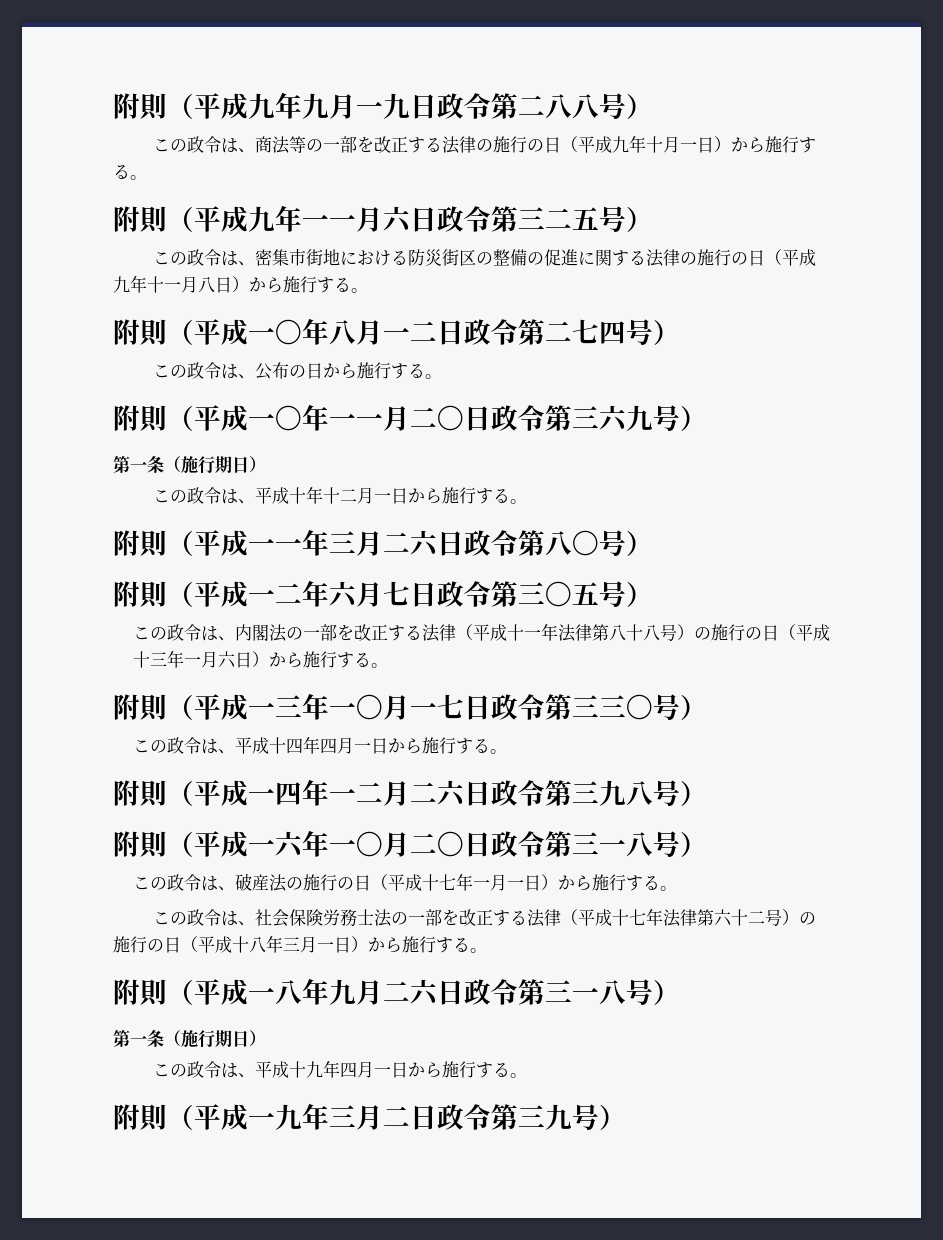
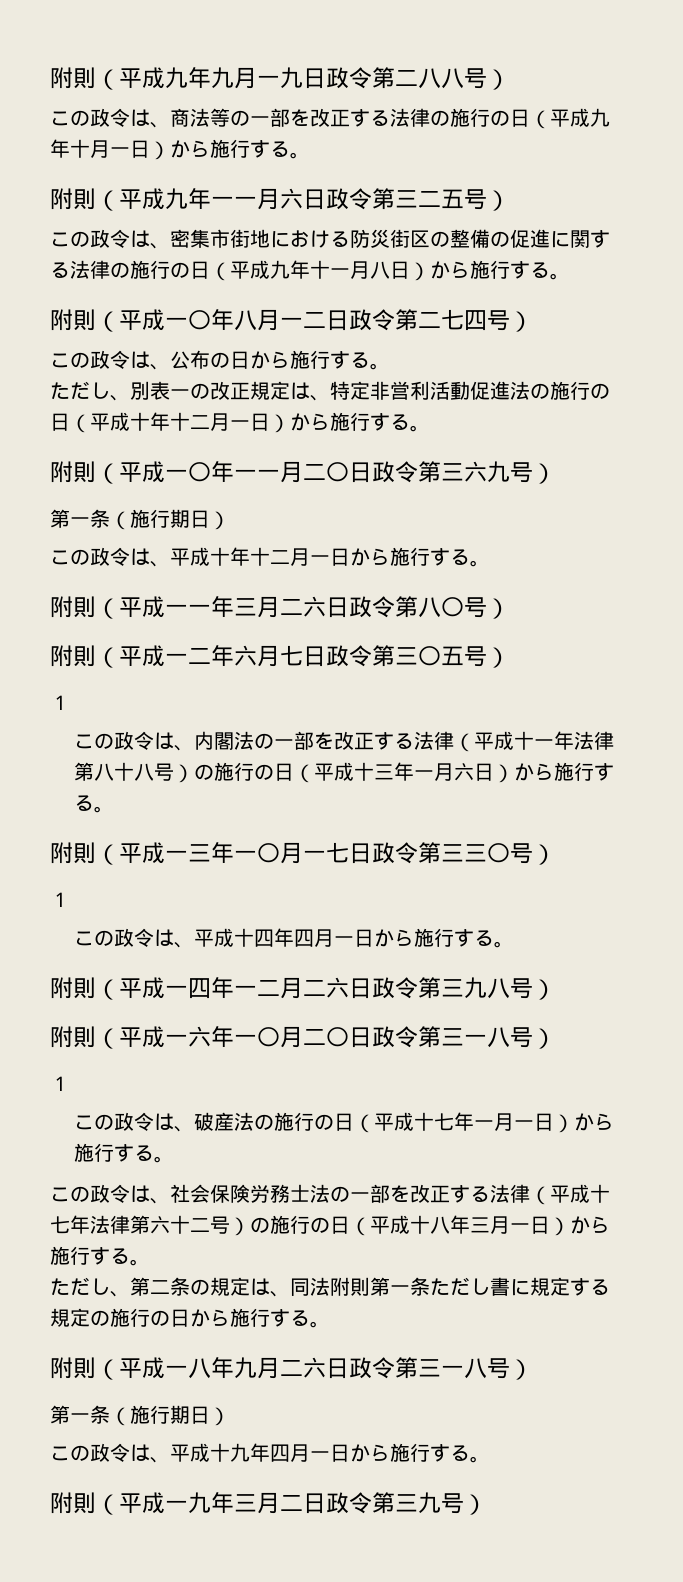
(443, 376) none -> [50,381,610,401] [50,412,430,433] // ただし、別表一の改正規定は、特定非営利活動促進法の施行の日（平成十年十二月一日）から施行する。
(653, 594) none -> [50,695,70,710] // １
(707, 707) none -> [50,892,70,907] // １
(707, 844) none -> [50,1076,70,1091] // １
(487, 950) none -> [50,1277,610,1297] [50,1308,330,1328] // ただし、第二条の規定は、同法附則第一条ただし書に規定する規定の施行の日から施行する。

